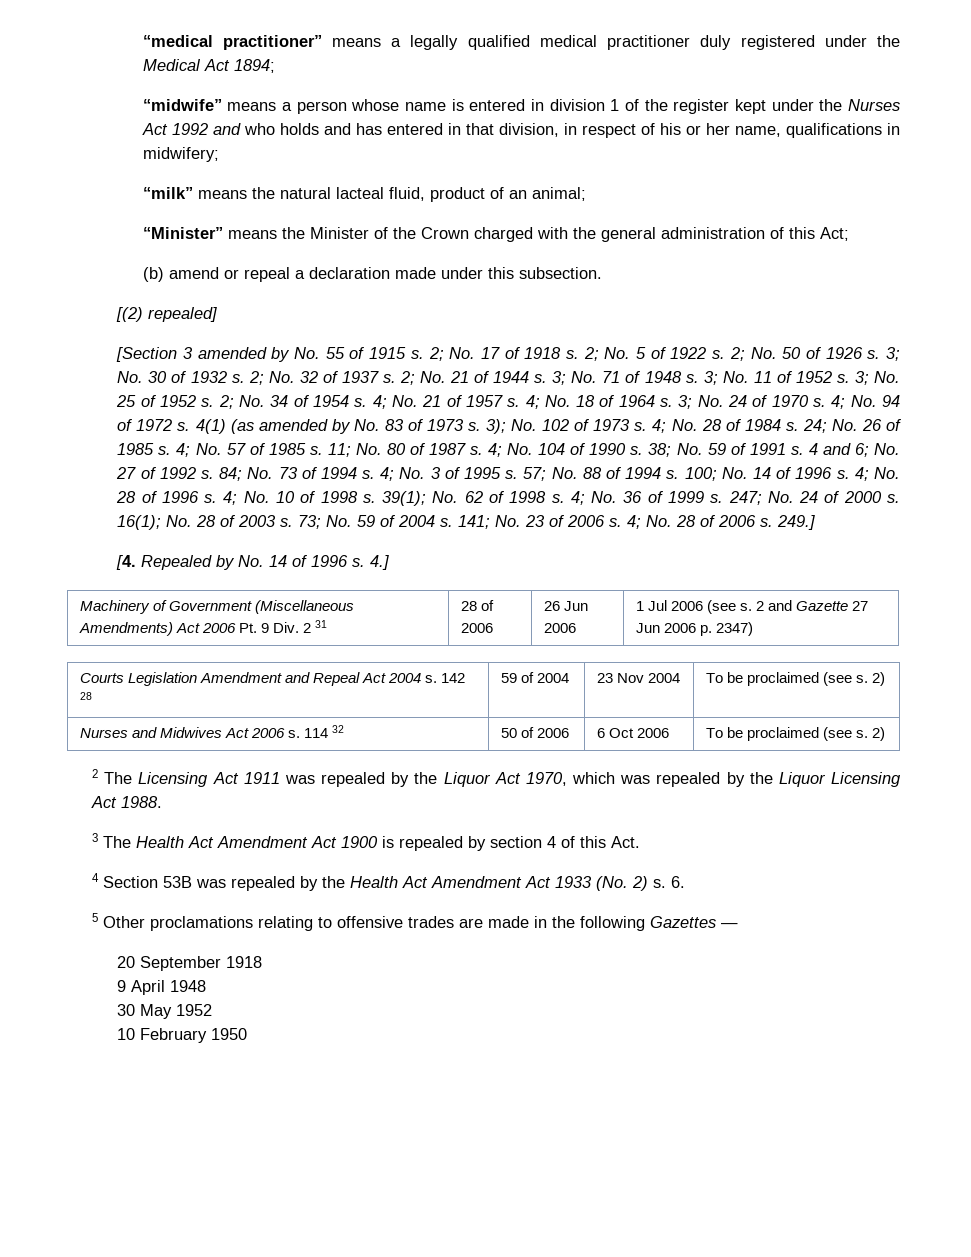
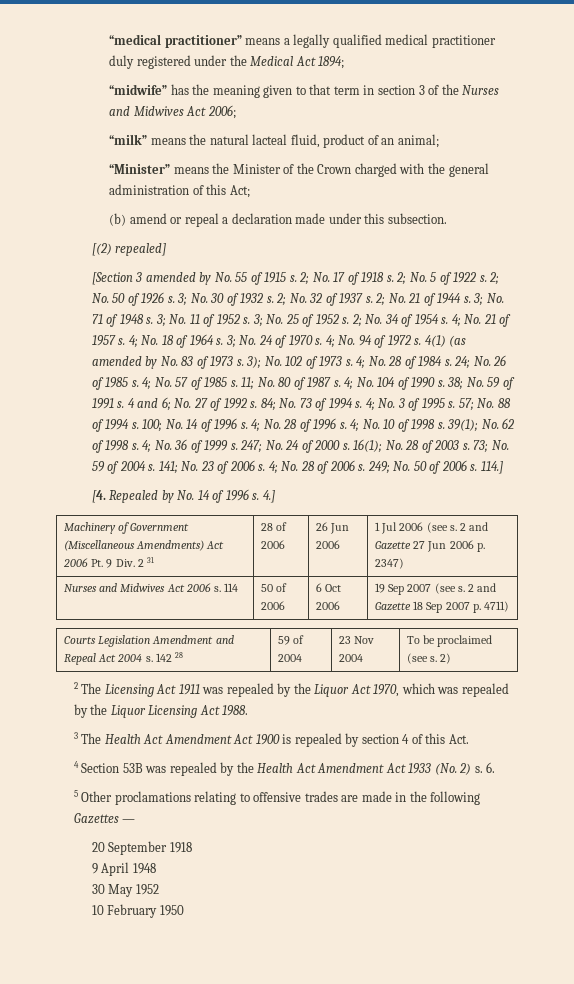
[227,99,901,114] [141,123,901,138] [142,147,219,162] means a person whose name is entered in division 1 of the register kept under the Nurses Act 1992 and who holds and has entered in that division, in respect of his or her name, qualifications in midwifery; -> [170,84,500,98] [109,105,236,119] has the meaning given to that term in section 3 of the Nurses and Midwives Act 2006;
[777,515,816,530] 249.] -> [367,460,503,474] 249; No. 50 of 2006 s. 114.]
(753, 629) none -> [64,583,238,592] [261,583,288,592] [261,601,286,610] [316,583,342,592] [316,601,341,610] [375,583,496,595] [375,601,509,613] // Nurses and Midwives Act 2006 s. 114 | 50 of 2006 | 6 Oct 2006 | 19 Sep 2007 (see s. 2 and Gazette 18 Sep 2007 p. 4711)
[79,725,344,738] [500,727,569,738] [596,728,669,738] [705,727,885,741] // Nurses and Midwives Act 2006 s. 114 32 | 50 of 2006 | 6 Oct 2006 | To be proclaimed (see s. 2) -> (452, 658) none

